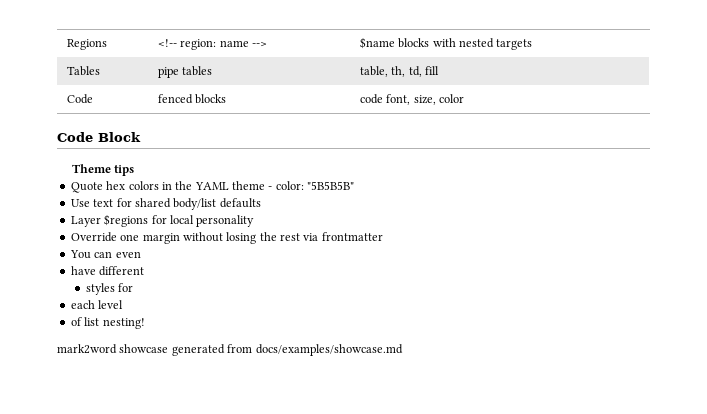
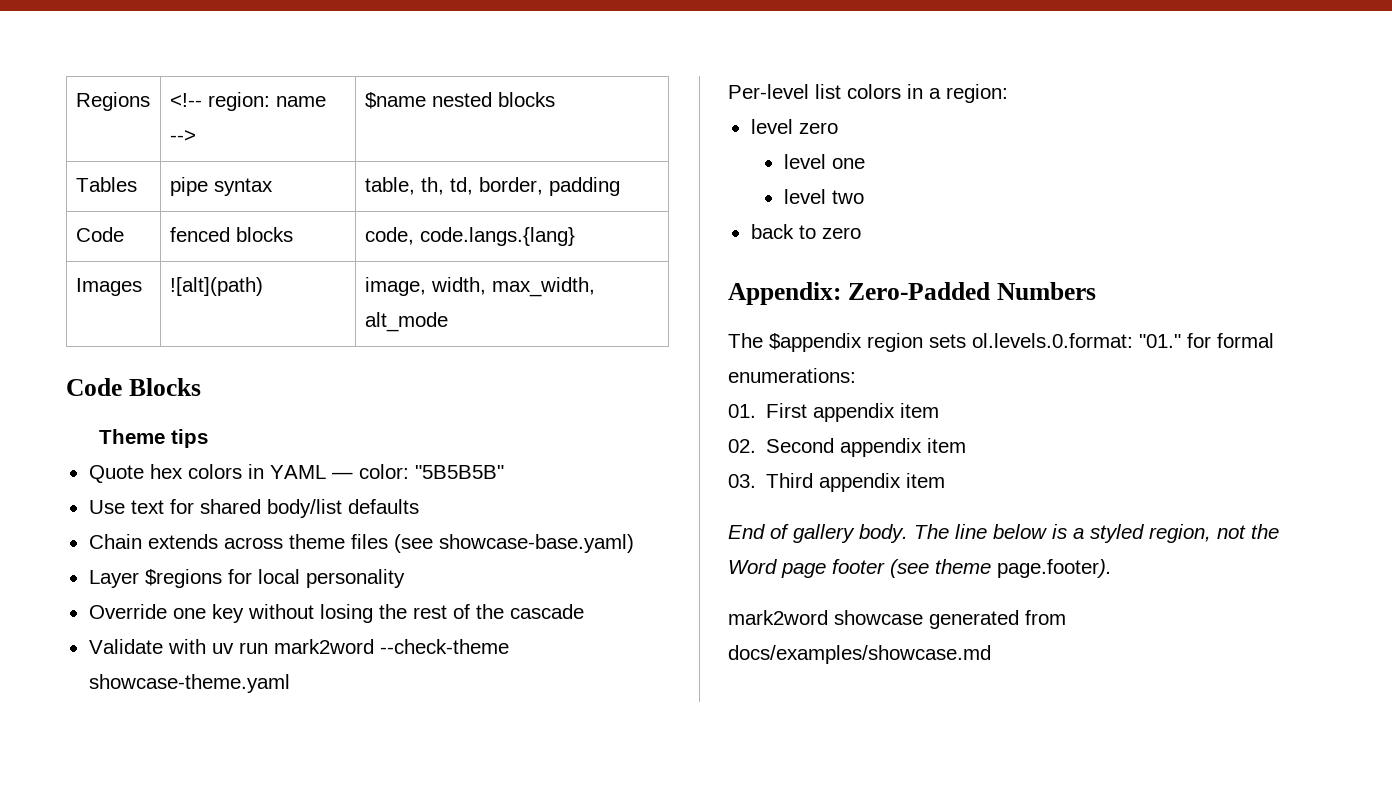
[398,38,533,50] blocks with nested targets -> [431,92,555,107] nested blocks
[182,66,213,76] tables -> [213,178,273,196] syntax
[424,66,439,75] fill -> [478,177,620,196] border, padding
[359,94,464,105] [57,132,141,142] code font, size, color // Code Block -> [364,227,575,246] [75,278,142,296] [169,277,263,296] [364,277,595,297] [364,312,448,332] [66,378,201,396] code, code.langs.{lang} // Images | ![alt](path) | image, width, max_width, alt_mode // Code Blocks
[175,181,273,190] the YAML theme - -> [269,465,353,479] YAML —
(261, 203) none -> [88,534,634,553] // Chain extends across theme files (see showcase-base.yaml)
[142,233,180,244] margin -> [211,604,244,623] key
[303,232,383,241] [69,250,141,259] [70,266,145,276] [85,283,134,295] [70,300,124,309] [70,317,145,329] via frontmatter // You can even // have different // styles for // each level // of list nesting! -> [452,604,584,619] [88,639,509,654] [88,674,290,693] [728,84,1008,103] [750,119,838,134] [783,154,865,169] [783,189,864,204] [750,224,861,239] [728,282,1096,305] [728,333,1274,352] [728,368,856,383] [728,403,940,422] [728,438,967,457] [728,473,946,492] [728,524,1279,543] [728,559,1112,578] of the cascade // Validate with uv run mark2word --check-theme showcase-theme.yaml // Per-level list colors in a region: // level zero // level one // level two // back to zero // Appendix: Zero-Padded Numbers // The $appendix region sets ol.levels.0.format: "01." for formal enumerations: // 01. First appendix item // 02. Second appendix item // 03. Third appendix item // End of gallery body. The line below is a styled region, not the Word page footer (see theme page.footer).

